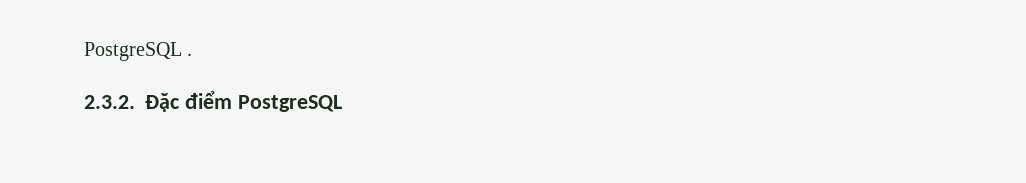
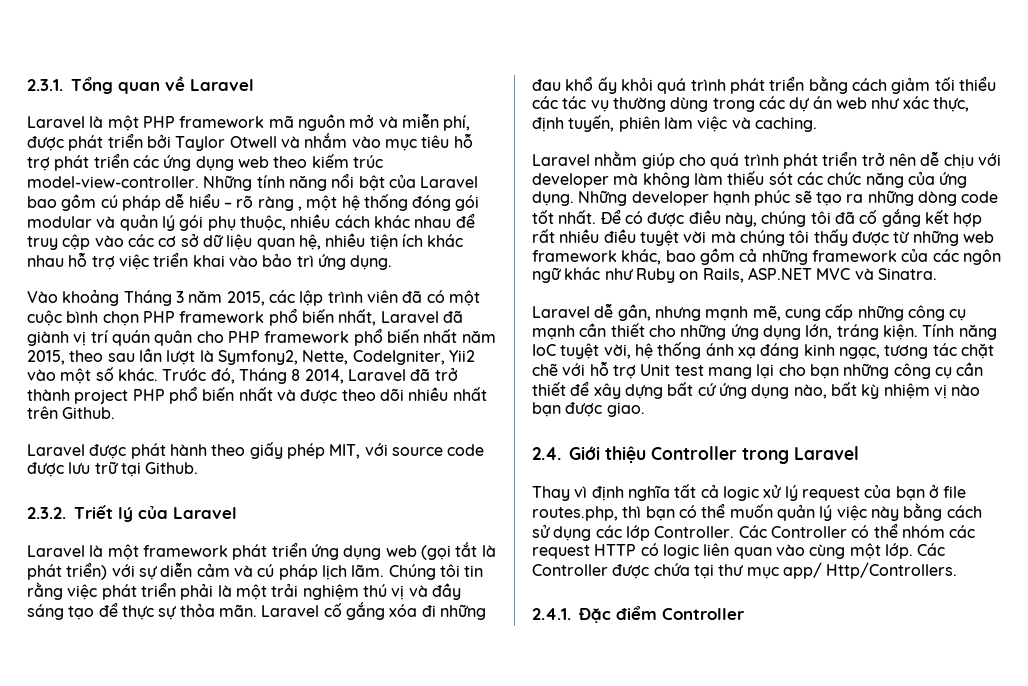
[84,42,193,61] [84,95,135,109] PostgreSQL . // 2.3.2. -> [27,76,254,94] [27,113,471,131] [27,133,473,151] [27,153,383,171] [27,173,479,191] [27,193,480,211] [27,213,475,231] [27,233,464,250] [27,252,393,270] [27,289,480,306] [27,308,463,326] [27,328,496,346] [27,348,475,365] [27,367,458,384] [27,386,487,404] [27,406,116,419] [27,442,485,459] [27,461,199,477] [27,505,237,522] [27,542,496,560] [27,562,484,580] [27,582,461,600] [27,602,486,620] [532,76,996,94] [532,96,969,112] [532,115,817,132] [532,151,1001,169] [532,171,968,188] [532,190,999,206] [532,209,983,227] [532,229,994,246] [532,248,1001,265] [532,267,937,283] [532,303,967,321] [532,323,997,340] [532,342,994,359] [532,361,984,379] [532,381,981,399] [532,402,645,417] [532,446,859,464] [532,484,967,501] [532,503,982,521] [532,523,976,541] [532,543,946,559] [532,562,958,579] [532,608,571,620] 2.3.1. Tổng quan về Laravel // Laravel là một PHP framework mã nguồn mở và miễn phí, được phát triển bởi Taylor Otwell và nhắm vào mục tiêu hỗ trợ phát triển các ứng dụng web theo kiếm trúc model-view-controller. Những tính năng nổi bật của Laravel bao gồm cú pháp dễ hiểu – rõ ràng , một hệ thống đóng gói modular và quản lý gói phụ thuộc, nhiều cách khác nhau để truy cập vào các cơ sở dữ liệu quan hệ, nhiều tiện ích khác nhau hỗ trợ việc triển khai vào bảo trì ứng dụng. // Vào khoảng Tháng 3 năm 2015, các lập trình viên đã có một cuộc bình chọn PHP framework phổ biến nhất, Laravel đã giành vị trí quán quân cho PHP framework phổ biến nhất năm 2015, theo sau lần lượt là Symfony2, Nette, CodeIgniter, Yii2 vào một số khác. Trước đó, Tháng 8 2014, Laravel đã trở thành project PHP phổ biến nhất và được theo dõi nhiều nhất trên Github. // Laravel được phát hành theo giấy phép MIT, với source code được lưu trữ tại Github. // 2.3.2. Triết lý của Laravel // Laravel là một framework phát triển ứng dụng web (gọi tắt là phát triển) với sự diễn cảm và cú pháp lịch lãm. Chúng tôi tin rằng việc phát triển phải là một trải nghiệm thú vị và đầy sáng tạo để thực sự thỏa mãn. Laravel cố gắng xóa đi những đau khổ ấy khỏi quá trình phát triển bằng cách giảm tối thiểu các tác vụ thường dùng trong các dự án web như xác thực, định tuyến, phiên làm việc và caching. // Laravel nhằm giúp cho quá trình phát triển trở nên dễ chịu với developer mà không làm thiếu sót các chức năng của ứng dụng. Những developer hạnh phúc sẽ tạo ra những dòng code tốt nhất. Để có được điều này, chúng tôi đã cố gắng kết hợp rất nhiều điều tuyệt vời mà chúng tôi thấy được từ những web framework khác, bao gồm cả những framework của các ngôn ngữ khác như Ruby on Rails, ASP.NET MVC và Sinatra. // Laravel dễ gần, nhưng mạnh mẽ, cung cấp những công cụ mạnh cần thiết cho những ứng dụng lớn, tráng kiện. Tính năng IoC tuyệt vời, hệ thống ánh xạ đáng kinh ngạc, tương tác chặt chẽ với hỗ trợ Unit test mang lại cho bạn những công cụ cần thiết để xây dựng bất cứ ứng dụng nào, bất kỳ nhiệm vị nào bạn được giao. // 2.4. Giới thiệu Controller trong Laravel // Thay vì định nghĩa tất cả logic xử lý request của bạn ở file routes.php, thì bạn có thể muốn quản lý việc này bằng cách sử dụng các lớp Controller. Các Controller có thể nhóm các request HTTP có logic liên quan vào cùng một lớp. Các Controller được chứa tại thư mục app/ Http/Controllers. // 2.4.1.
[237,95,342,112] PostgreSQL -> [662,608,745,620] Controller

